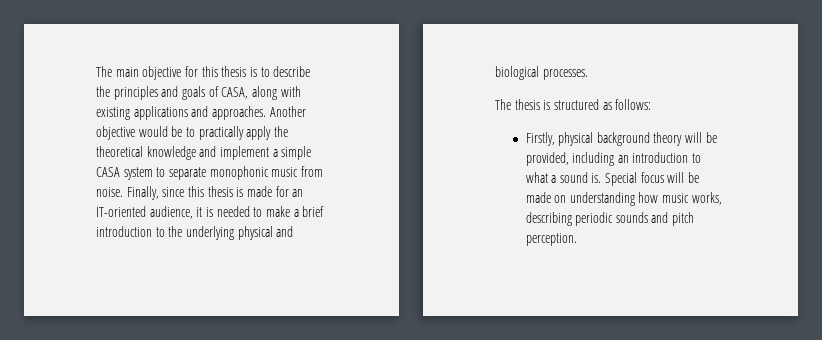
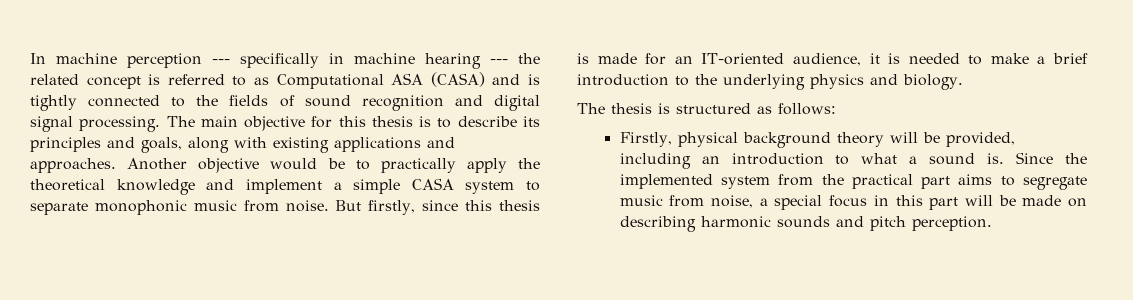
(96, 71) none -> [30,53,540,69] [30,72,540,89] [30,95,540,111] [30,116,161,132] In machine perception --- specifically in machine hearing --- the related concept is referred to as Computational ASA (CASA) and is tightly connected to the fields of sound recognition and digital signal processing.
[96,86,110,97] the -> [522,116,540,127] its
[181,86,249,100] goals of CASA, -> [141,137,182,153] goals,
[126,186,159,200] Finally, -> [335,200,416,215] But firstly,
[237,226,294,240] [495,66,588,80] physical and biological processes. -> [810,74,963,90] physics and biology.
[605,172,700,186] [525,192,722,206] [525,212,614,226] Special focus will be made on understanding how music works, describing periodic -> [1016,152,1087,164] [619,174,1087,190] [619,195,1088,210] [619,216,771,232] Since the implemented system from the practical part aims to segregate music from noise, a special focus in this part will be made on describing harmonic

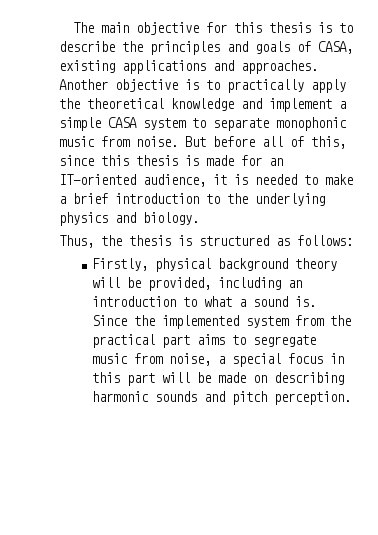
[30,53,540,69] [30,72,540,89] [30,95,540,111] [30,116,161,132] In machine perception --- specifically in machine hearing --- the related concept is referred to as Computational ASA (CASA) and is tightly connected to the fields of sound recognition and digital signal processing. -> (73, 27) none
[522,116,540,127] its -> [122,41,143,52] the
[141,137,267,153] goals, along with -> [255,41,353,54] goals of CASA,
[270,158,345,170] would be -> [185,79,199,90] is
[368,200,416,215] firstly, -> [213,136,346,149] before all of this,
[577,103,605,114] The -> [59,235,122,248] Thus, the

